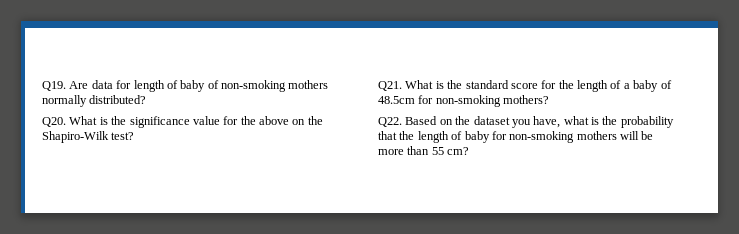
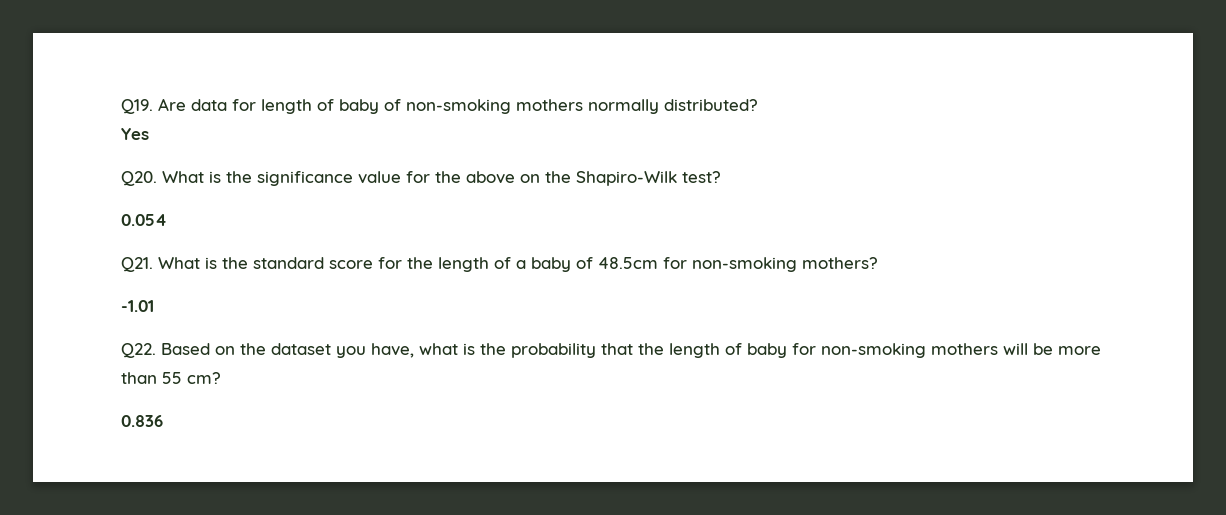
(147, 99) none -> [121,128,149,140] // Yes
(135, 136) none -> [121,214,167,226] // 0.054
(550, 99) none -> [121,300,154,312] // -1.01
(470, 151) none -> [121,415,163,427] // 0.836

